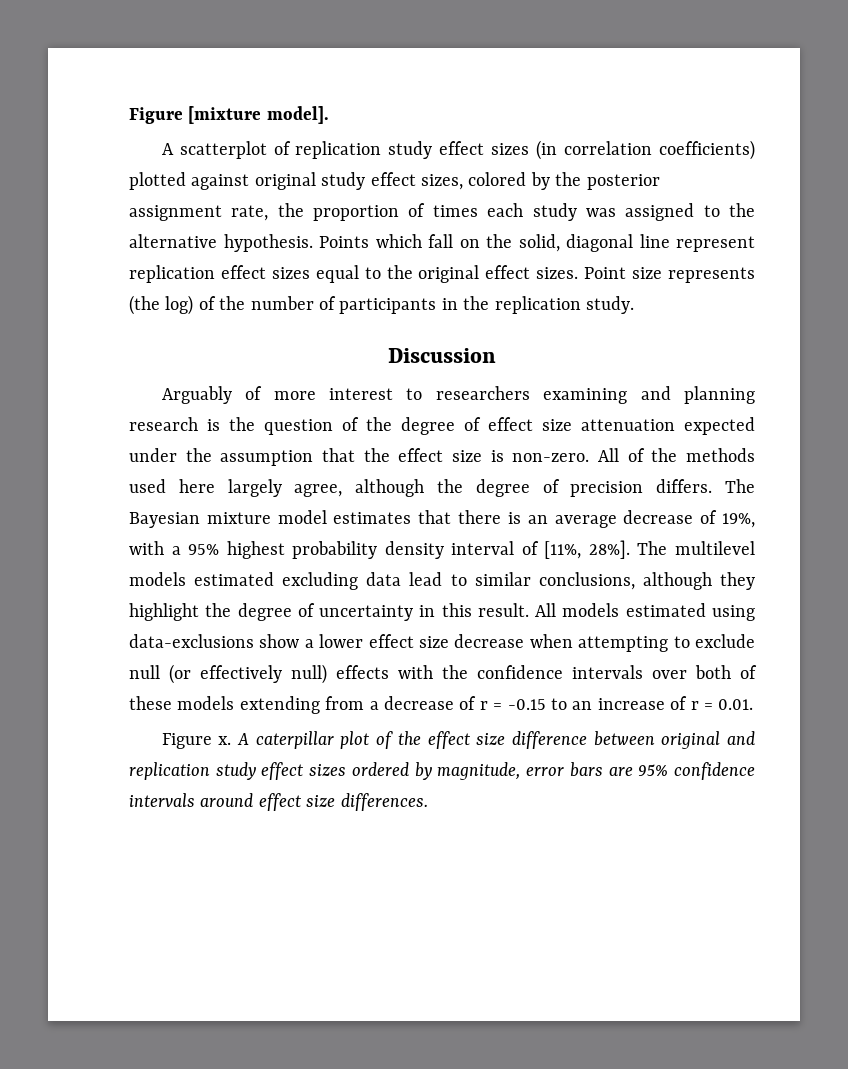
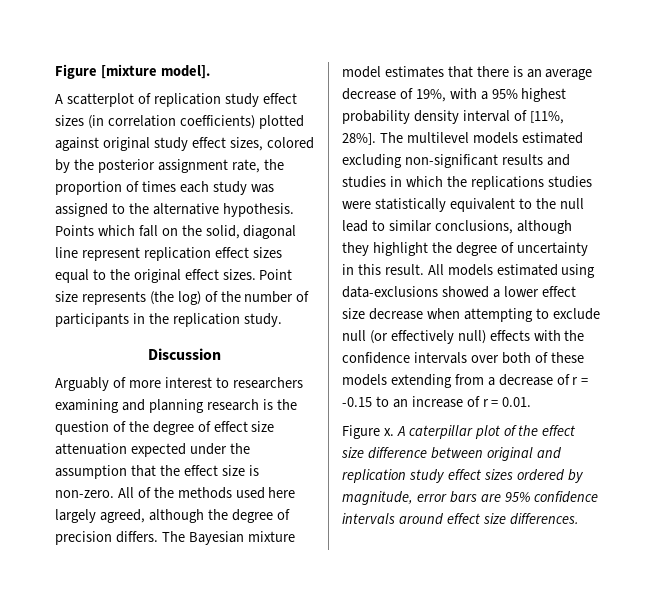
[294,484,343,497] agree, -> [99,509,145,523] agreed,
[366,572,402,586] data -> [404,154,570,168] [342,176,592,190] [342,198,584,212] non-significant results and studies in which the replications studies were statistically equivalent to the null
[259,634,300,648] show -> [441,286,489,298] showed

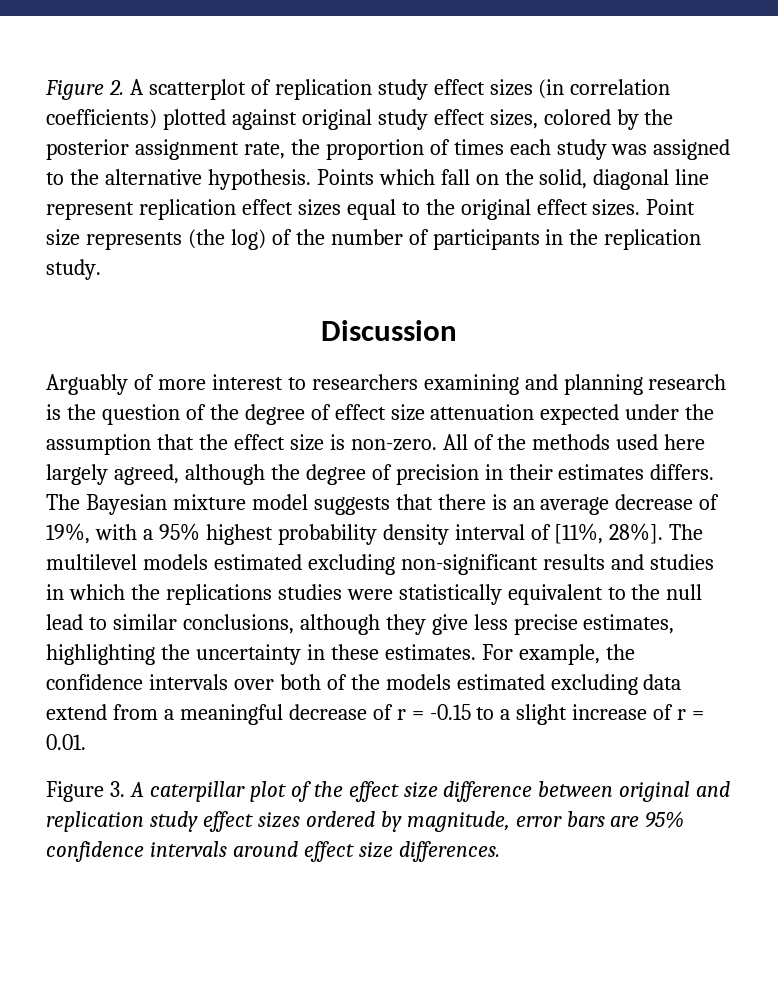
[55,64,210,79] Figure [mixture model]. // -> [45,80,124,100] Figure 2.
(112, 538) none -> [484,464,645,480] in their estimates
[384,66,444,78] estimates -> [313,497,390,515] suggests
[372,242,588,256] [342,264,596,278] [342,286,576,298] [342,308,600,322] [342,330,561,344] highlight the degree of uncertainty in this result. All models estimated using data-exclusions showed a lower effect size decrease when attempting to exclude null (or effectively null) effects with -> [431,614,675,635] [46,644,600,665] give less precise estimates, highlighting the uncertainty in these estimates. For example,
[550,352,584,363] [342,374,452,388] these models extending -> [350,674,682,695] [46,704,107,720] the models estimated excluding data extend
(495, 381) none -> [179,704,283,725] meaningful
[392,399,408,408] an -> [500,704,568,725] a slight
[383,428,394,436] x. -> [109,781,125,797] 3.

